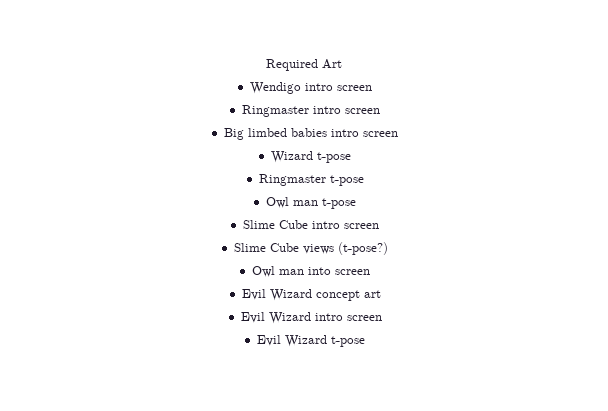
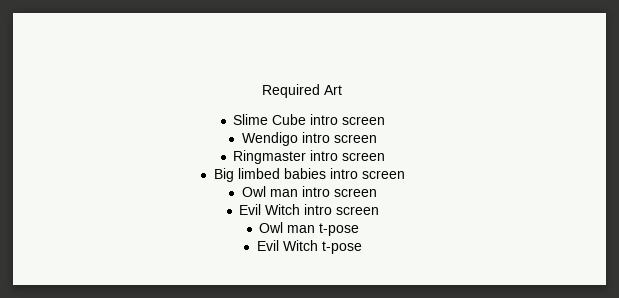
(342, 64) none -> [233,114,386,125] // Slime Cube intro screen
[271,151,352,163] [258,174,364,186] [266,197,357,209] [243,220,380,229] [234,242,389,255] [252,266,371,277] [241,289,381,301] [240,312,382,324] [257,335,328,347] Wizard t-pose // Ringmaster t-pose // Owl man t-pose // Slime Cube intro screen // Slime Cube views (t-pose?) // Owl man into screen // Evil Wizard concept art // Evil Wizard intro screen // Evil Wizard -> [241,186,377,197] [239,204,380,215] [259,222,360,236] [256,240,318,251] Owl man intro screen // Evil Witch intro screen // Owl man t-pose // Evil Witch

